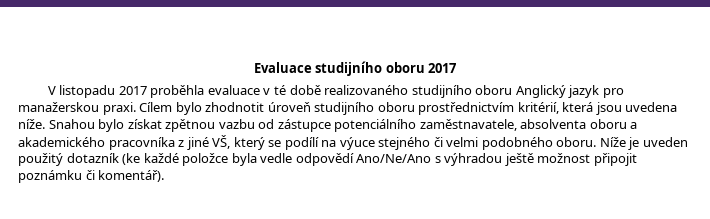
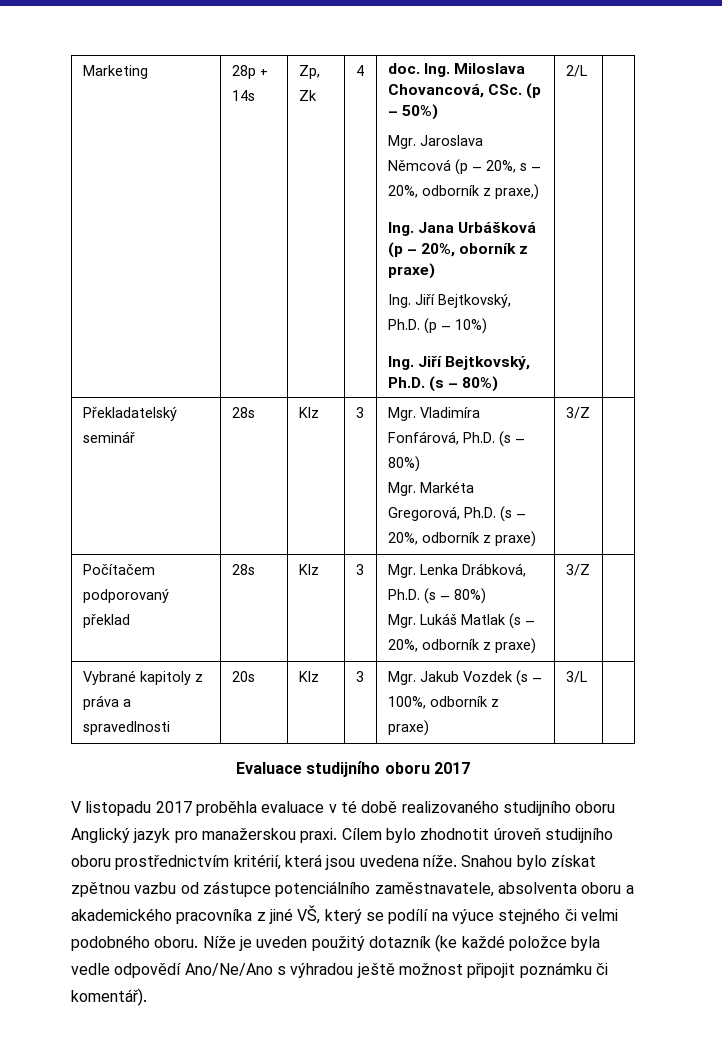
(253, 67) none -> [82,65,148,79] [231,65,268,79] [231,90,255,101] [298,65,320,79] [298,90,317,101] [355,65,364,76] [387,63,526,77] [387,83,542,99] [387,104,438,120] [387,135,483,149] [387,159,541,175] [387,184,539,200] [387,222,537,236] [387,242,529,258] [387,263,435,279] [387,294,511,308] [387,318,487,334] [387,356,531,370] [387,376,499,392] [565,65,587,77] [82,407,177,421] [82,431,135,443] [231,407,255,418] [298,407,319,418] [355,407,364,418] [387,407,480,421] [387,431,525,447] [387,456,420,472] [387,481,474,496] [387,506,526,522] [387,531,536,547] [565,407,590,419] [82,564,155,575] [82,589,169,603] [82,614,130,628] [231,564,255,575] [298,564,319,575] [355,564,364,575] [387,563,526,578] [387,588,486,604] [387,613,535,629] [387,638,536,654] [565,564,590,576] [82,670,203,685] [82,695,131,710] [82,721,170,735] [231,671,255,682] [298,671,319,682] [355,671,364,682] [387,670,542,686] [387,696,499,709] [387,720,429,736] [565,671,587,683] Marketing | 28p + 14s | Zp, Zk | 4 | doc. Ing. Miloslava Chovancová, CSc. (p – 50%) // Mgr. Jaroslava Němcová (p – 20%, s – 20%, odborník z praxe,) // Ing. Jana Urbášková (p – 20%, oborník z praxe) // Ing. Jiří Bejtkovský, Ph.D. (p – 10%) // Ing. Jiří Bejtkovský, Ph.D. (s – 80%) | 2/L | // Překladatelský seminář | 28s | Klz | 3 | Mgr. Vladimíra Fonfárová, Ph.D. (s – 80%) // Mgr. Markéta Gregorová, Ph.D. (s – 20%, odborník z praxe) | 3/Z | // Počítačem podporovaný překlad | 28s | Klz | 3 | Mgr. Lenka Drábková, Ph.D. (s – 80%) // Mgr. Lukáš Matlak (s – 20%, odborník z praxe) | 3/Z | // Vybrané kapitoly z práva a spravedlnosti | 20s | Klz | 3 | Mgr. Jakub Vozdek (s – 100%, odborník z praxe) | 3/L | //

